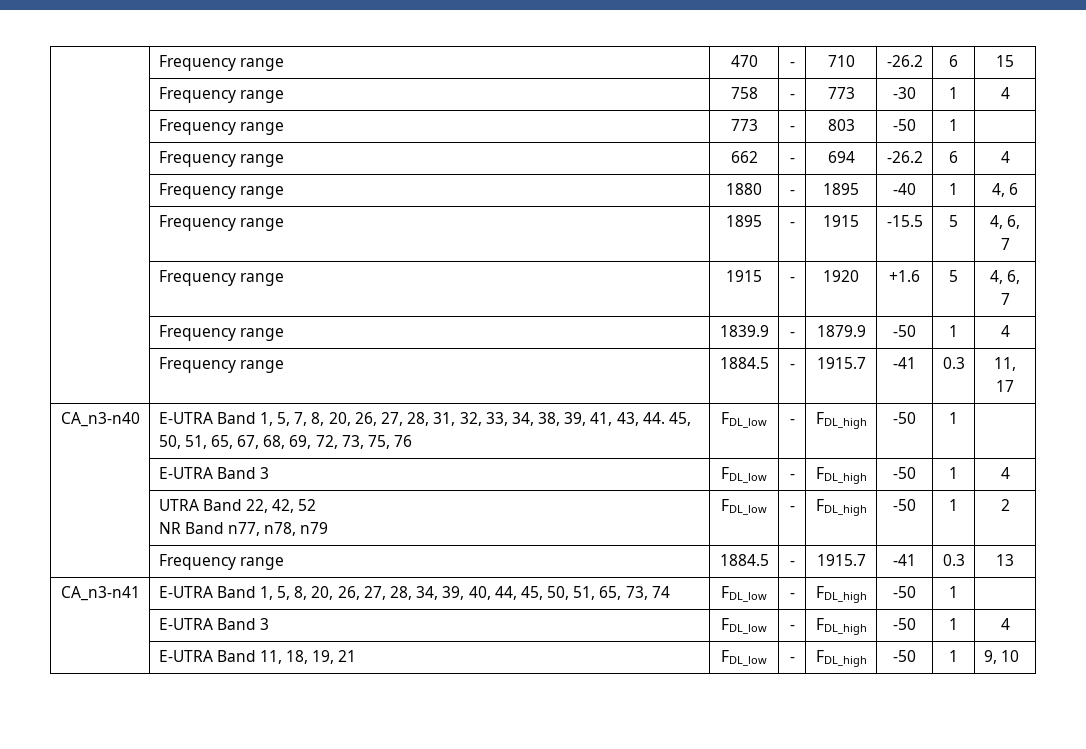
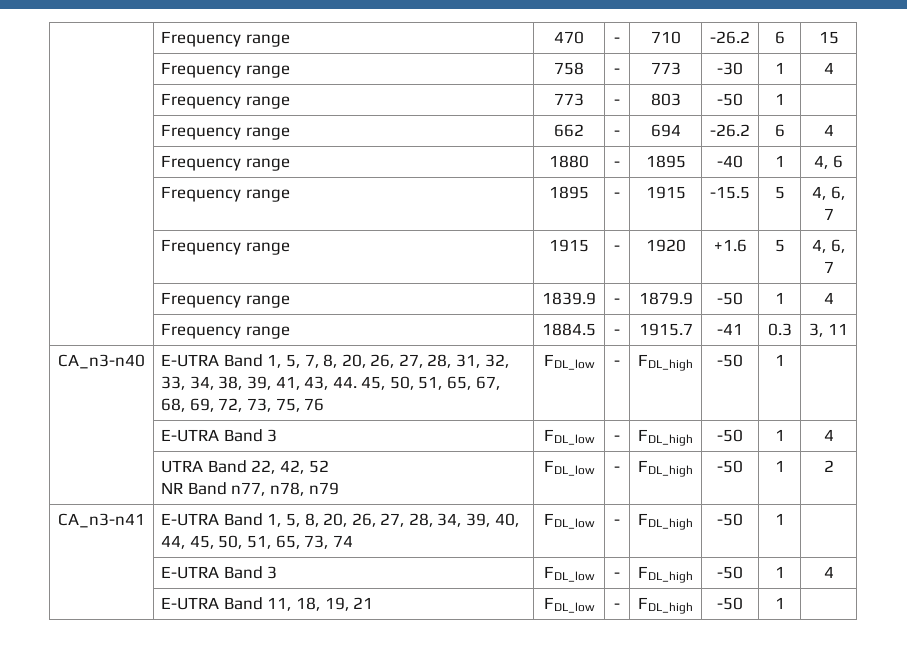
[994,357,1016,371] [996,380,1014,392] 11, 17 -> [809,323,848,337] 3, 11
[158,554,284,570] [719,554,769,566] [789,561,795,566] [816,554,866,566] [893,554,916,566] [942,554,965,566] [996,554,1014,566] // | Frequency range | 1884.5 | - | 1915.7 | -41 | 0.3 | 13 -> (834, 466) none
[983,650,1019,664] 9, 10 -> (785, 603) none

